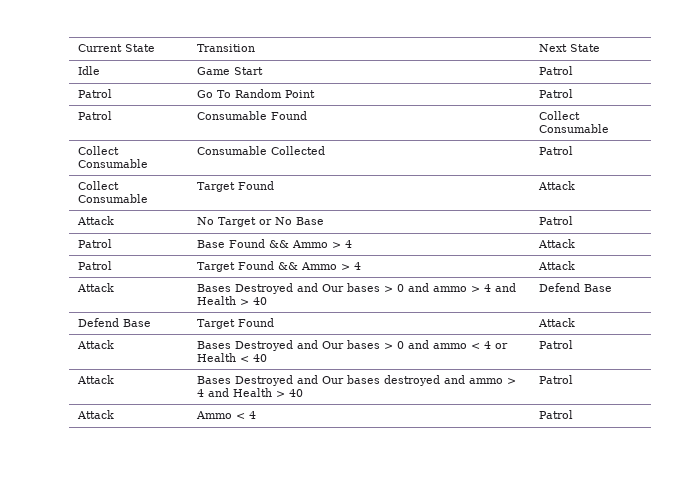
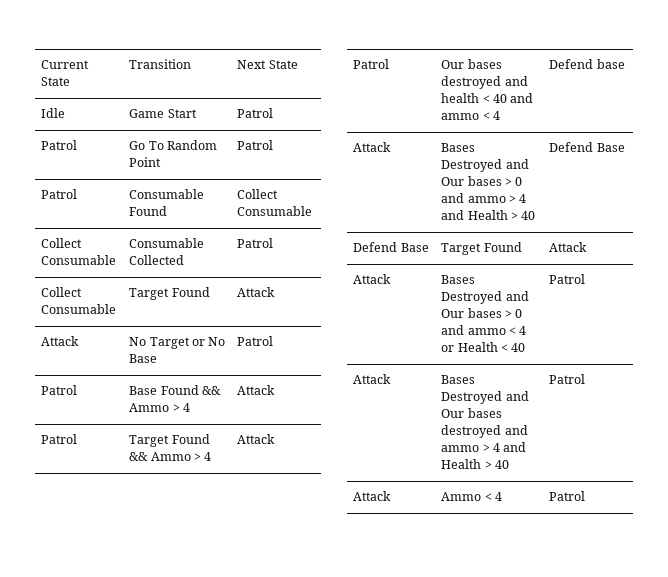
(576, 265) none -> [353,59,390,69] [441,59,502,69] [441,76,528,89] [441,93,534,103] [441,111,501,120] [549,59,625,69] // Patrol | Our bases destroyed and health < 40 and ammo < 4 | Defend base

